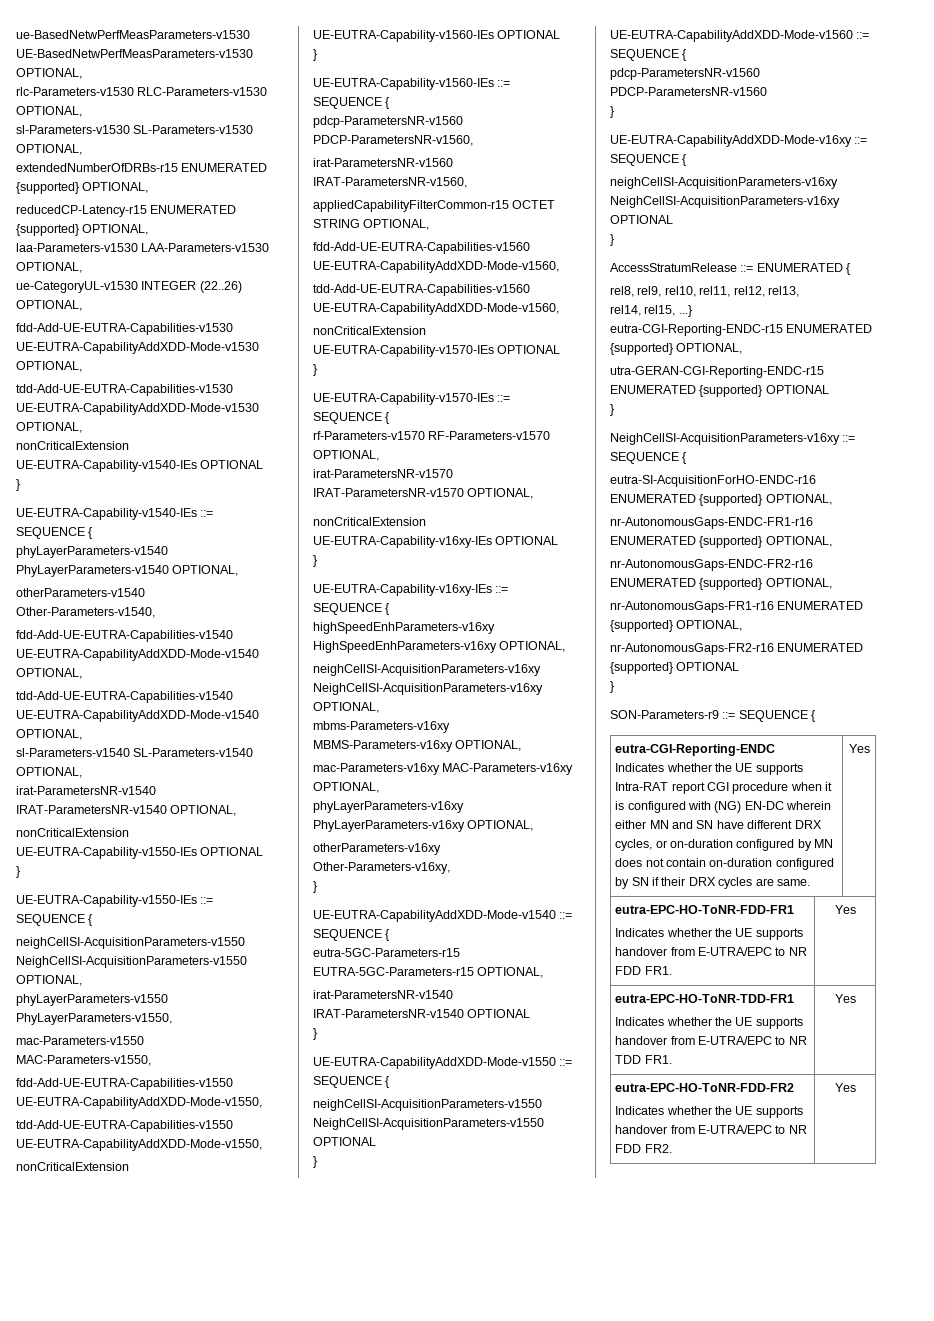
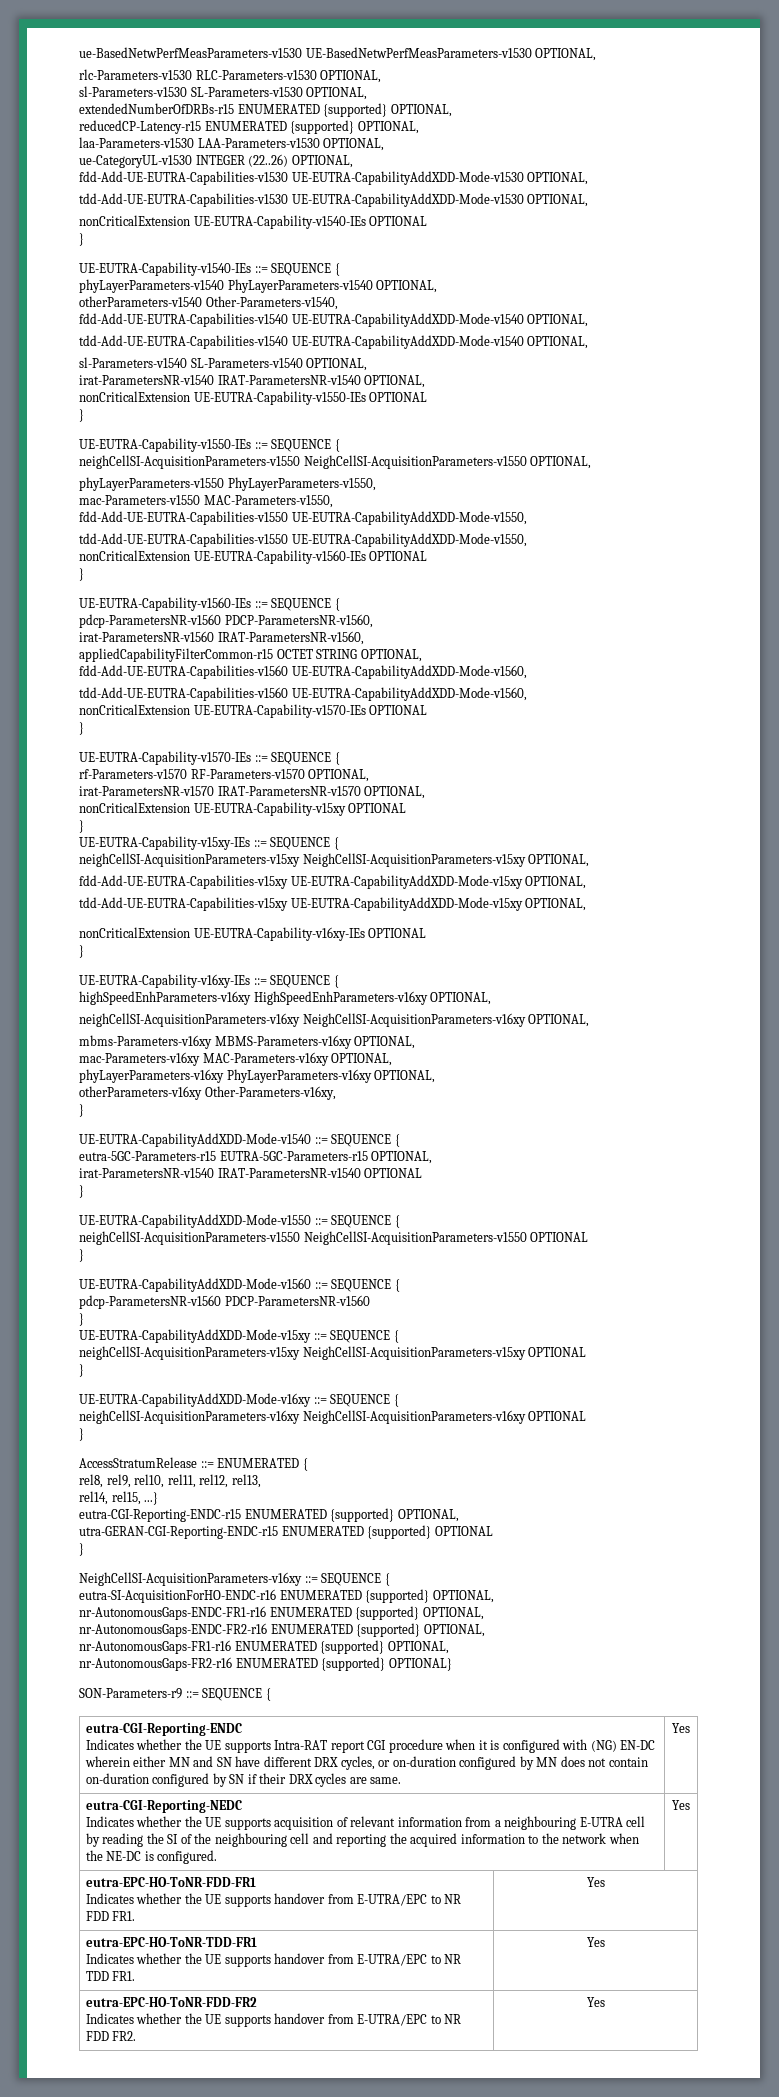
(534, 493) none -> [79,802,407,816] [79,820,84,833] [79,836,339,850] [79,853,590,867] [79,875,587,889] [79,897,587,911] // nonCriticalExtension UE-EUTRA-Capability-v15xy OPTIONAL // } // UE-EUTRA-Capability-v15xy-IEs ::= SEQUENCE { // neighCellSI-AcquisitionParameters-v15xy NeighCellSI-AcquisitionParameters-v15xy OPTIONAL, // fdd-Add-UE-EUTRA-Capabilities-v15xy UE-EUTRA-CapabilityAddXDD-Mode-v15xy OPTIONAL, // tdd-Add-UE-EUTRA-Capabilities-v15xy UE-EUTRA-CapabilityAddXDD-Mode-v15xy OPTIONAL,
(614, 112) none -> [79,1329,399,1343] [79,1346,587,1360] [79,1364,84,1377] // UE-EUTRA-CapabilityAddXDD-Mode-v15xy ::= SEQUENCE { // neighCellSI-AcquisitionParameters-v15xy NeighCellSI-AcquisitionParameters-v15xy OPTIONAL // }
[676,662,740,671] [610,681,614,693] OPTIONAL // } -> [388,1658,452,1671] OPTIONAL}
(870, 748) none -> [85,1800,242,1813] [85,1816,646,1830] [85,1833,639,1847] [85,1850,218,1864] [672,1800,690,1810] // eutra-CGI-Reporting-NEDC // Indicates whether the UE supports acquisition of relevant information from a neighbouring E-UTRA cell by reading the SI of the neighbouring cell and reporting the acquired information to the network when the NE-DC is configured. | Yes

